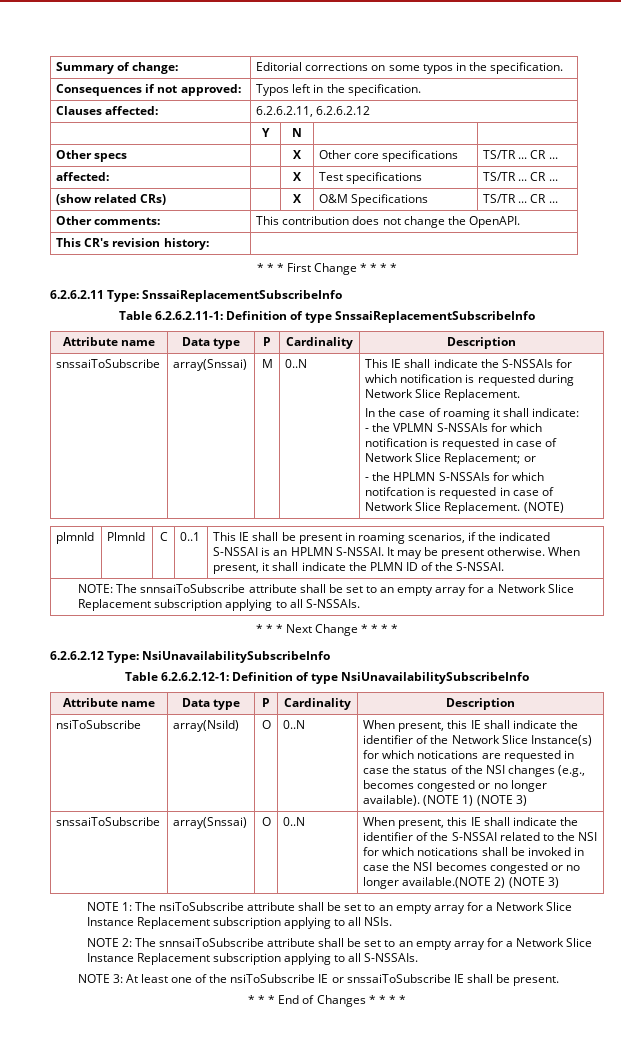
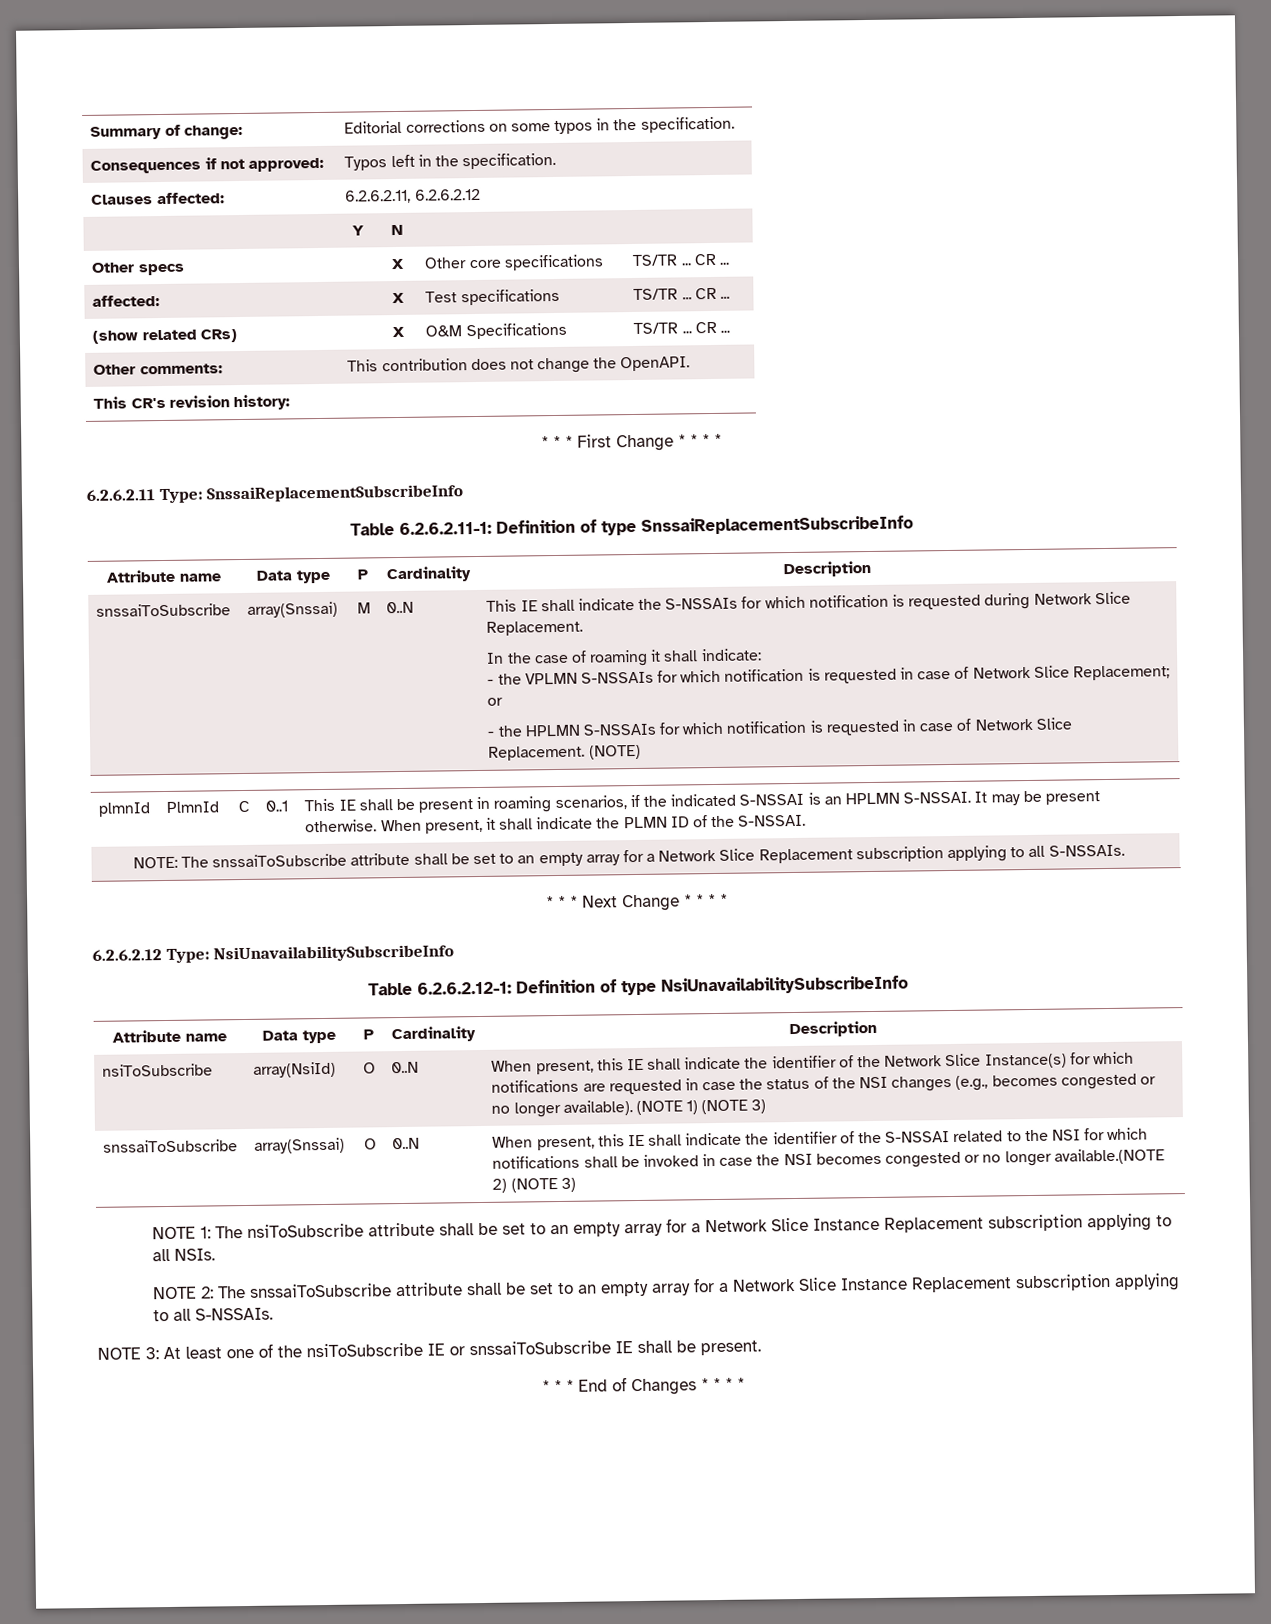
[365,487,425,496] notifcation -> [726,720,808,734] notification
[140,584,246,593] snnsaiToSubscribe -> [212,853,348,868] snssaiToSubscribe
[417,750,479,759] notications -> [491,1079,580,1093] notifications
[417,847,479,856] notications -> [492,1155,581,1169] notifications
[158,938,264,947] snnsaiToSubscribe -> [248,1283,392,1298] snssaiToSubscribe

